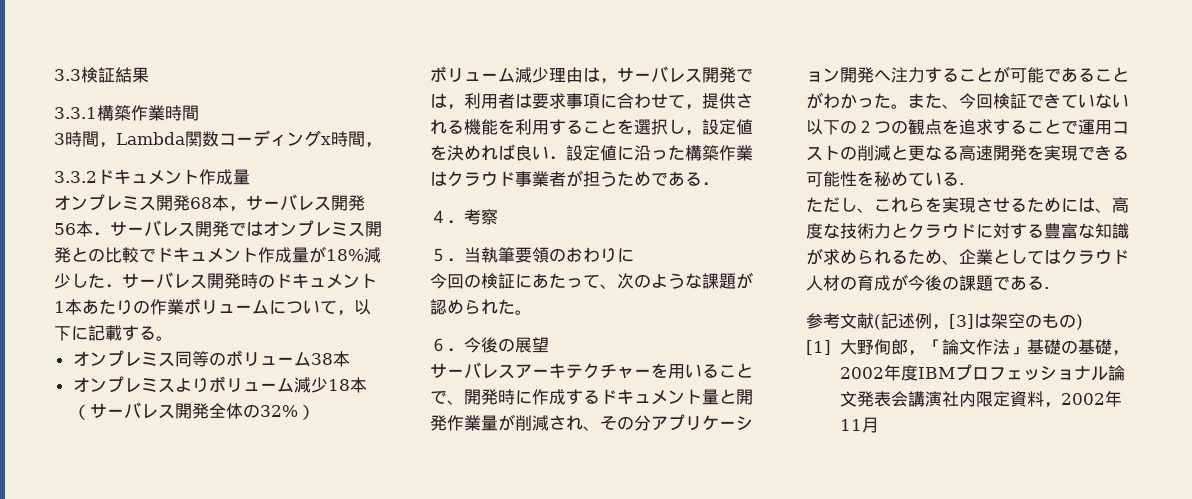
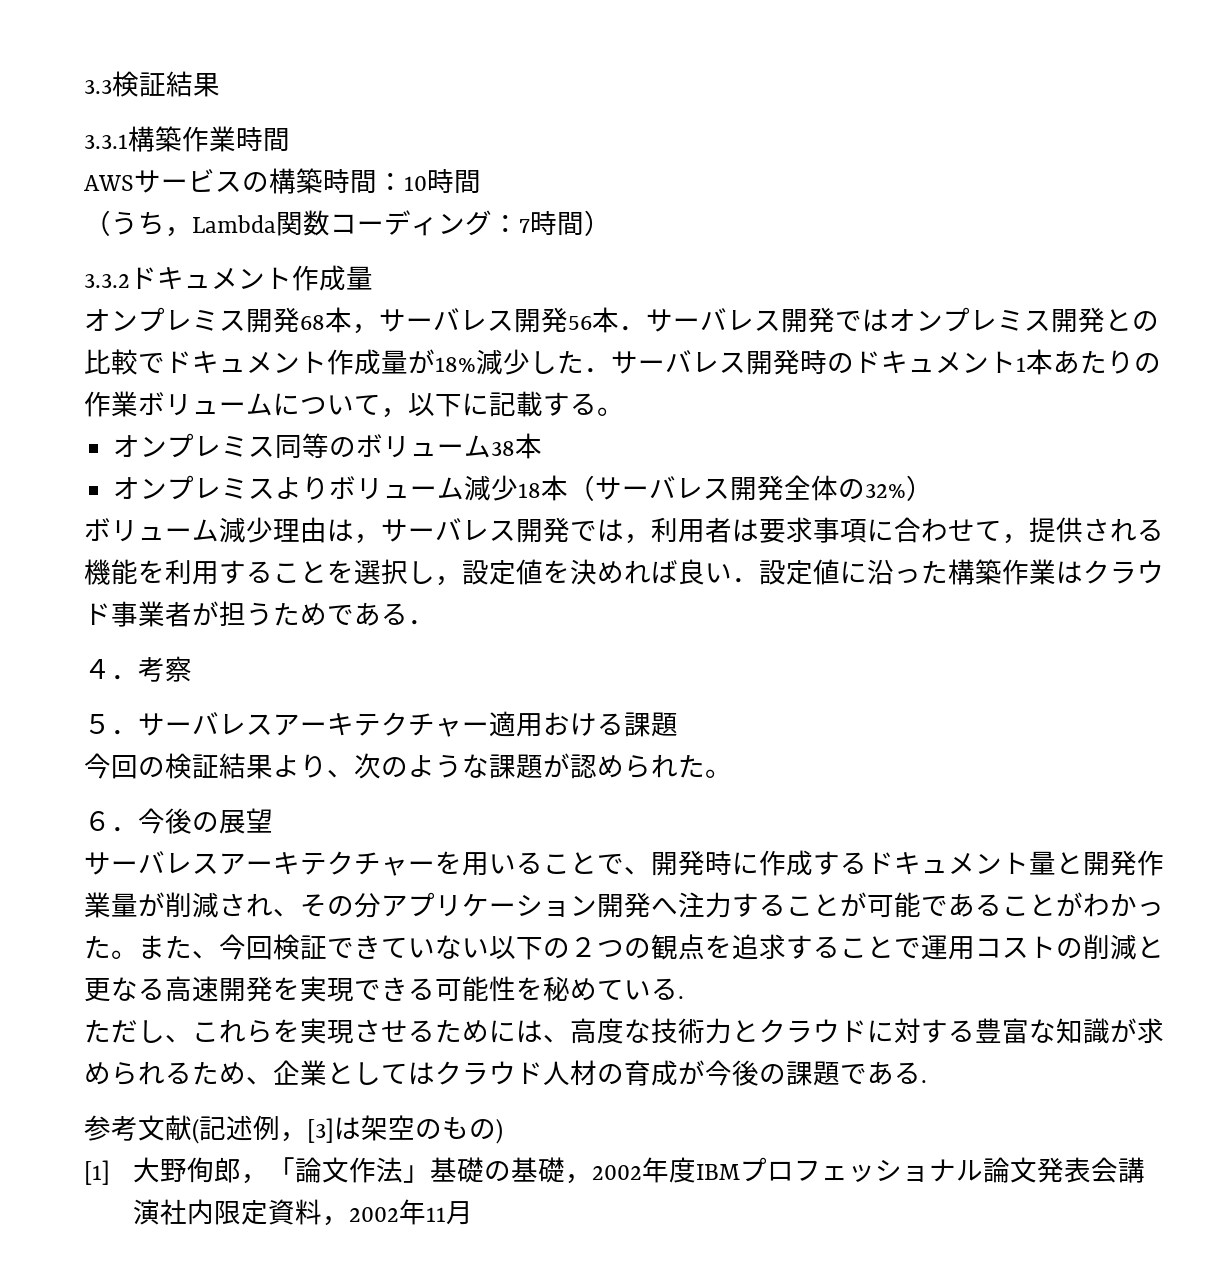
[54,131,99,147] 3時間 -> [84,168,481,194] [84,210,165,236] AWSサービスの構築時間：10時間 // （うち
[321,131,382,148] x時間， -> [492,210,611,236] ：7時間）
[464,247,634,263] 当執筆要領のおわりに -> [138,711,678,737] サーバレスアーキテクチャー適用おける課題
[515,273,600,289] にあたって -> [219,753,327,779] 結果より

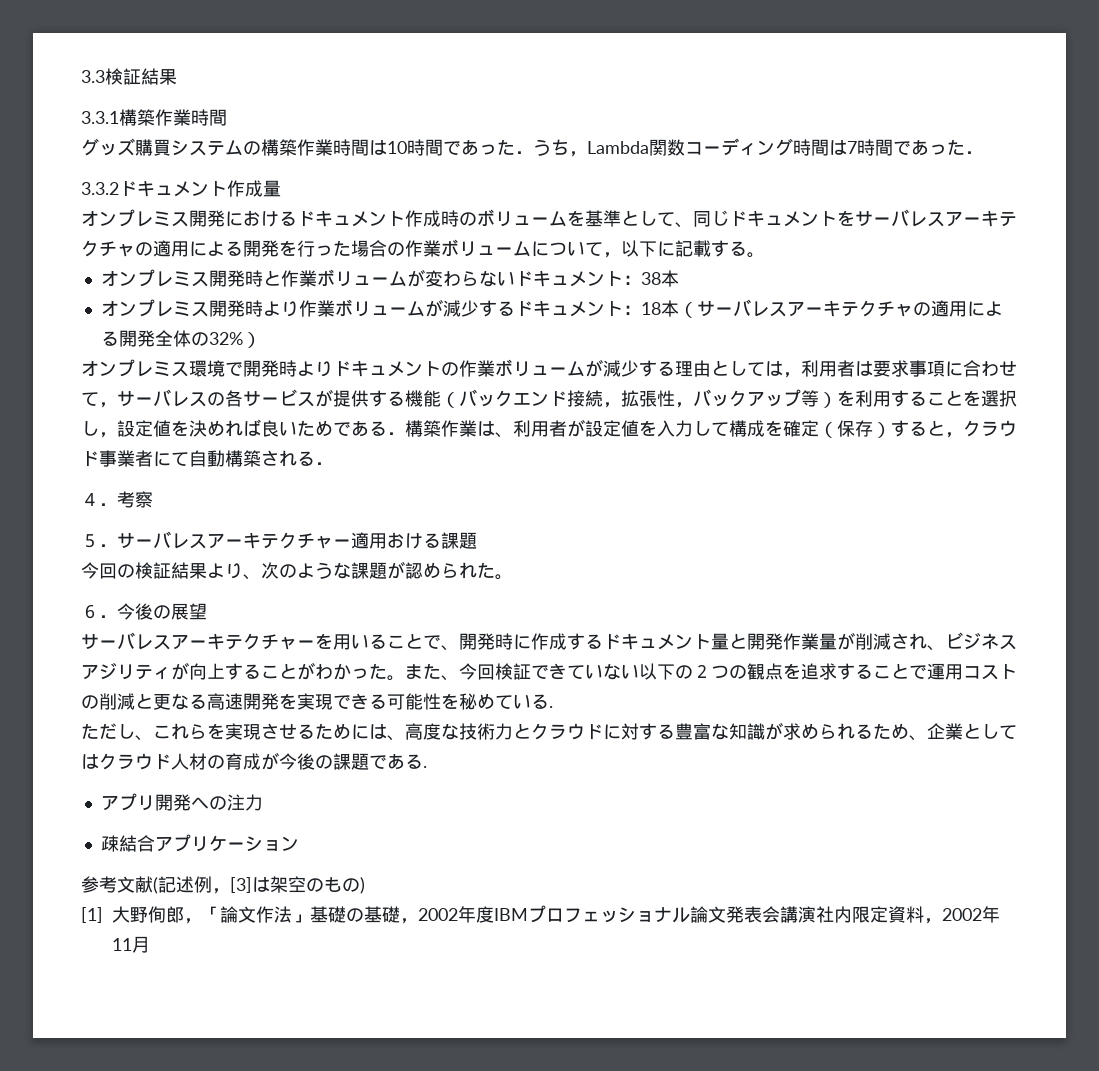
[84,168,404,194] AWSサービスの構築時間： -> [81,138,387,156] グッズ購買システムの構築作業時間は
[84,210,111,236] // （ -> [443,139,533,156] であった．
[492,215,519,233] ： -> [793,139,847,156] 時間は
[584,210,611,236] ） -> [893,139,983,156] であった．
[300,307,1159,334] [84,349,1134,375] 68本，サーバレス開発56本．サーバレス開発ではオンプレミス開発との比較でドキュメント作成量が18%減少した．サーバレス開発時のドキュメント1本あたり -> [225,209,1017,228] [81,240,387,257] におけるドキュメント作成時のボリュームを基準として、同じドキュメントをサーバレスアーキテクチャの適用による開発を行った場合
[275,433,492,459] 同等のボリューム -> [208,269,641,287] 開発時と作業ボリュームが変わらないドキュメント：
[275,475,519,501] よりボリューム減少 -> [208,299,641,317] 開発時より作業ボリュームが減少するドキュメント：
[730,475,934,501] [84,517,597,544] 開発全体の32%） // ボリューム減少理由は，サーバレス開発で -> [786,300,1003,317] [100,330,261,348] [81,359,765,377] アーキテクチャの適用による開発全体の32%） // オンプレミス環境で開発時よりドキュメントの作業ボリュームが減少する理由として
[1029,517,1164,543] [84,559,138,585] 提供される機能 -> [117,389,837,408] サーバレスの各サービスが提供する機能（バックエンド接続，拡張性，バックアップ等）
[732,559,1164,585] [84,601,381,627] ．設定値に沿った構築作業はクラウド事業者が担うためであ -> [297,419,1017,438] [81,450,297,467] ためである．構築作業は、利用者が設定値を入力して構成を確定（保存）すると，クラウド事業者にて自動構築され
[300,892,975,918] その分アプリケーション開発へ注力することが可能であ -> [945,632,1017,650] [81,662,243,680] ビジネスアジリティが向上す
(927, 1081) none -> [100,793,263,811] [100,834,299,852] // アプリ開発への注力 // 疎結合アプリケーション

